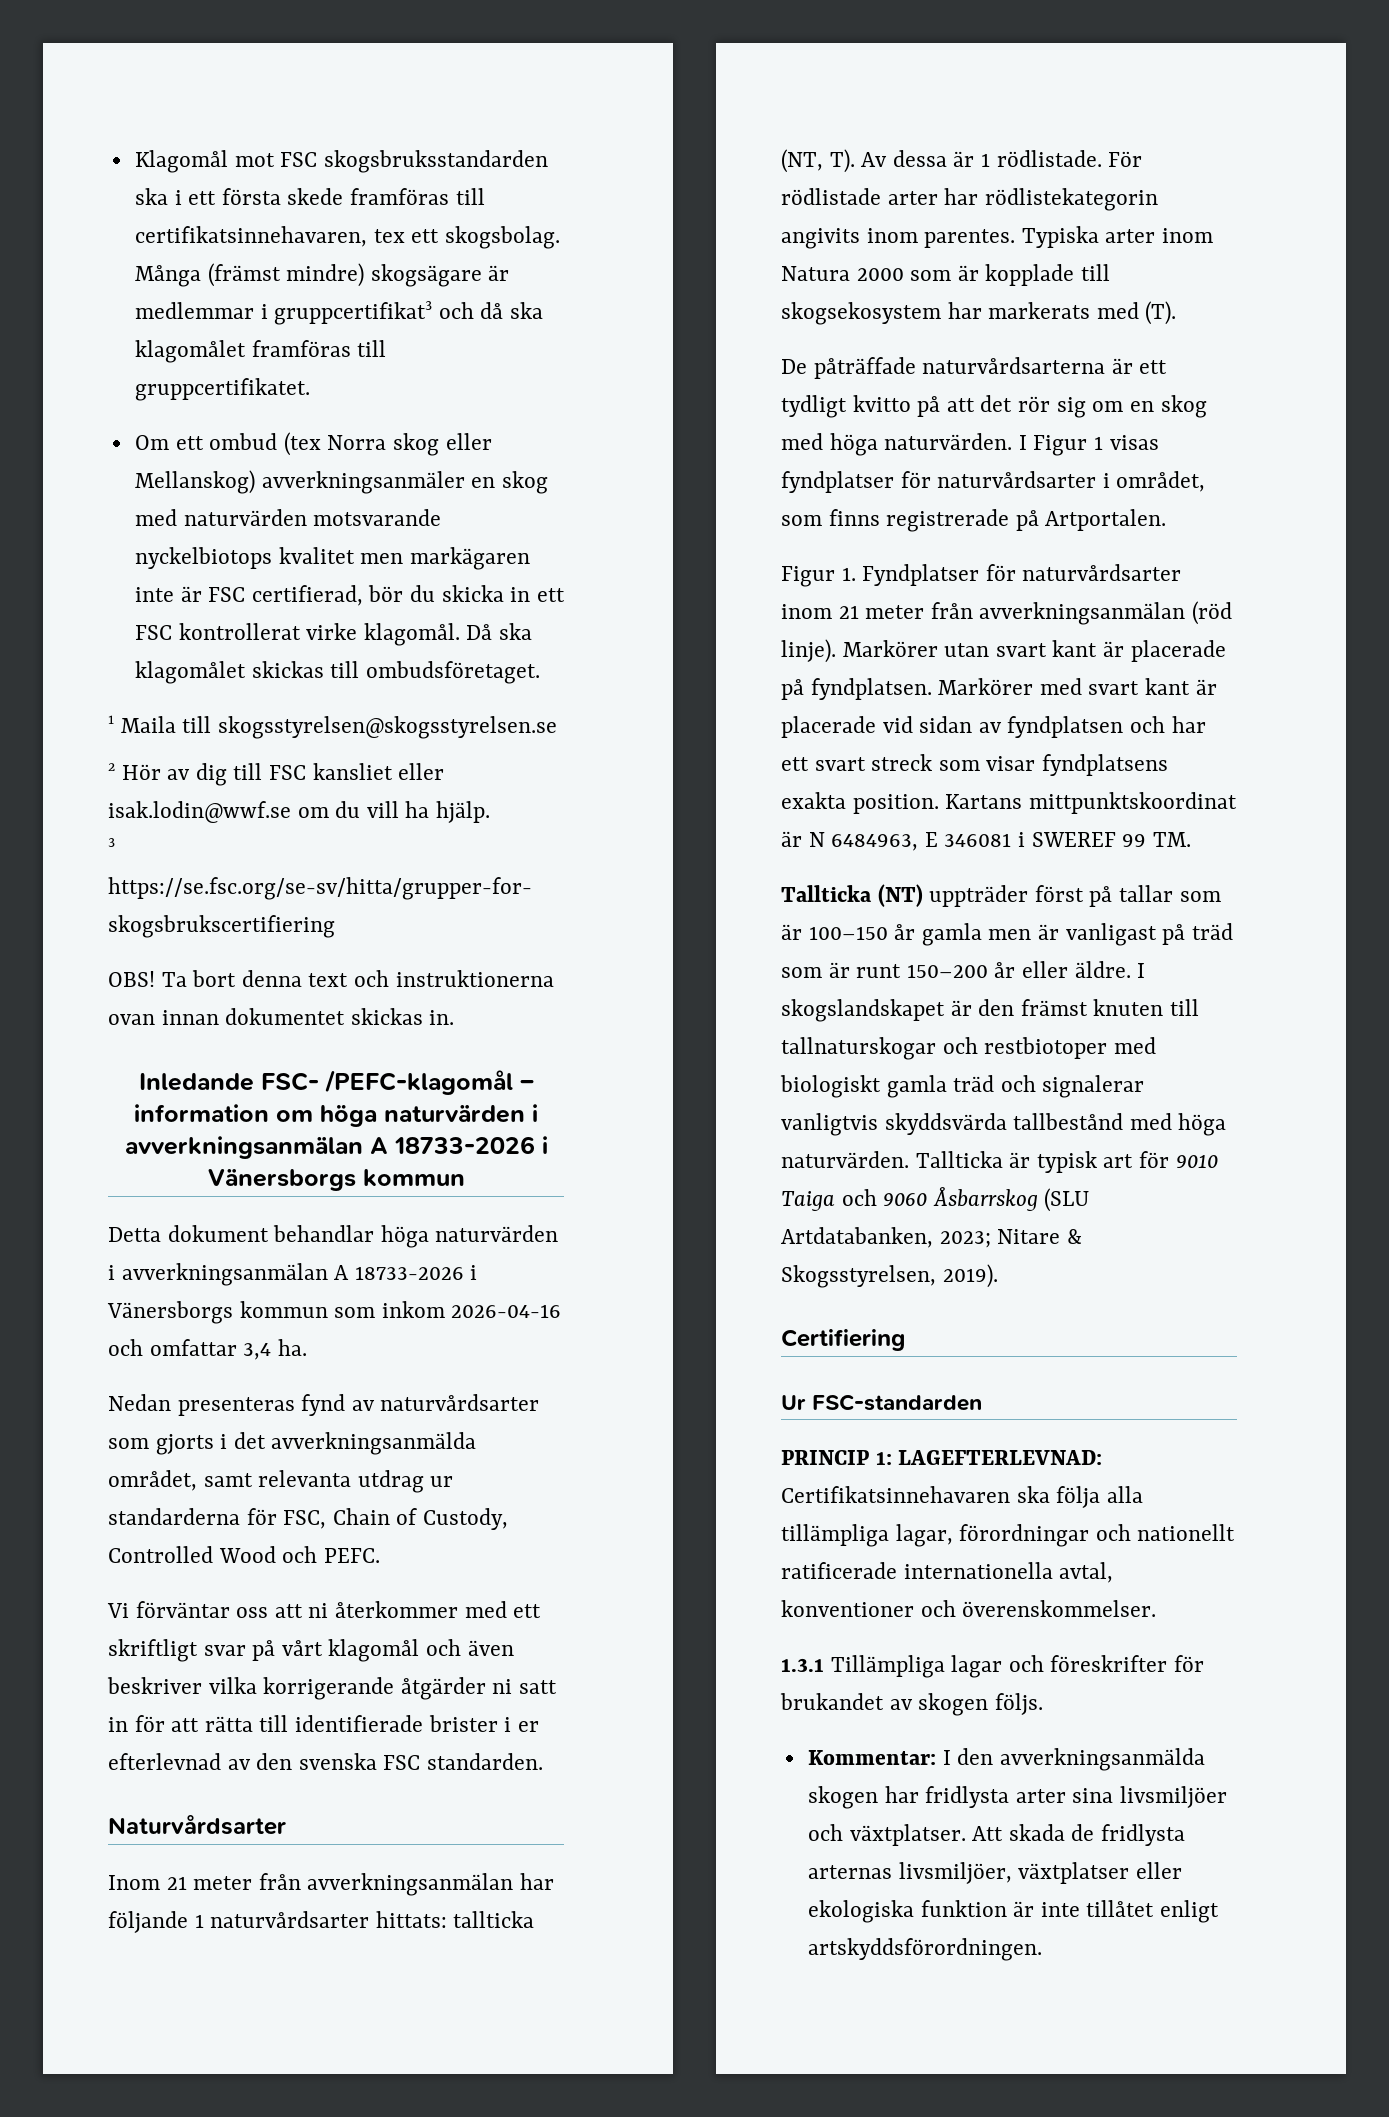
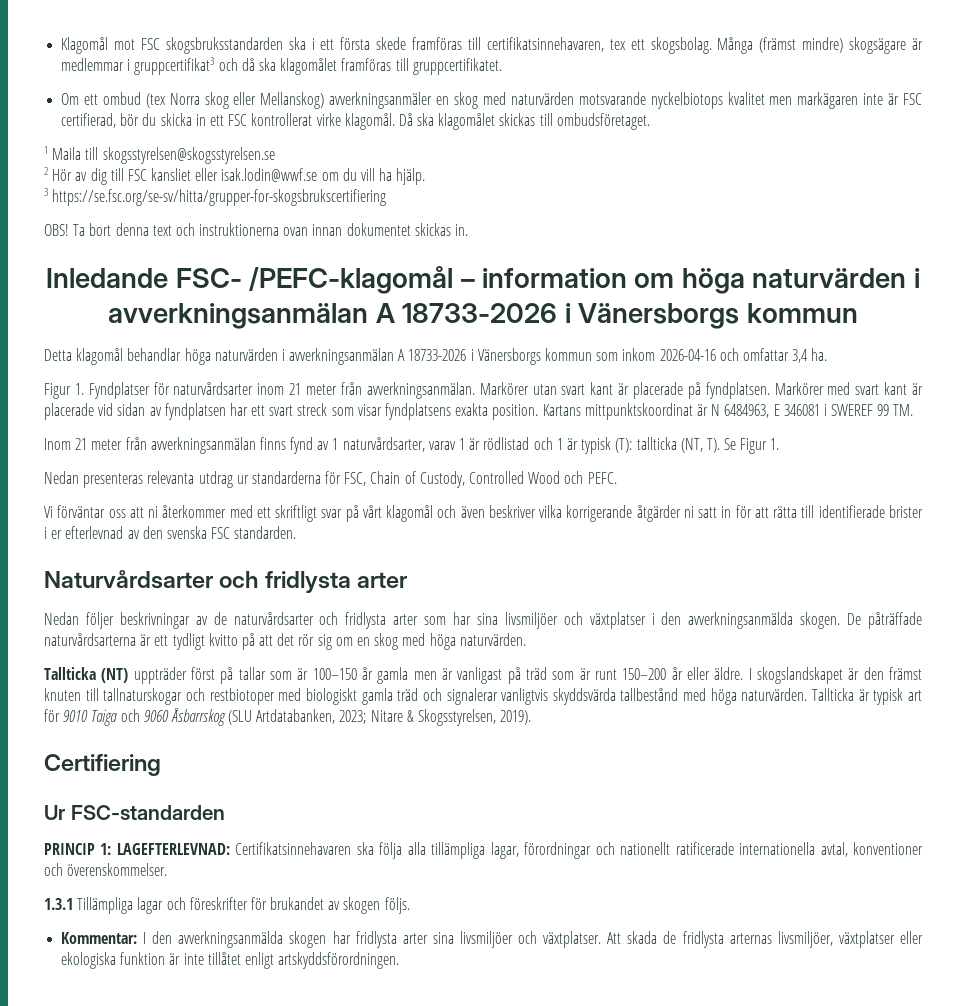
[167,1225,269,1242] dokument -> [76,348,124,365] klagomål
[108,1394,540,1416] [108,1432,477,1455] [108,1470,253,1491] Nedan presenteras fynd av naturvårdsarter som gjorts i det avverkningsanmälda området, samt -> [44,382,924,399] [44,403,914,420] [44,437,780,454] [44,471,144,488] Figur 1. Fyndplatser för naturvårdsarter inom 21 meter från avverkningsanmälan. Markörer utan svart kant är placerade på fyndplatsen. Markörer med svart kant är placerade vid sidan av fyndplatsen har ett svart streck som visar fyndplatsens exakta position. Kartans mittpunktskoordinat är N 6484963, E 346081 i SWEREF 99 TM. // Inom 21 meter från avverkningsanmälan finns fynd av 1 naturvårdsarter, varav 1 är rödlistad och 1 är typisk (T): tallticka (NT, T). Se Figur 1. // Nedan presenteras
[108,1873,555,1896] [108,1911,535,1933] [781,149,1143,173] [781,188,1158,211] [781,226,1214,249] [781,264,1111,286] [781,301,1177,325] // Inom 21 meter från avverkningsanmälan har följande 1 naturvårdsarter hittats: tallticka (NT, T). Av dessa är 1 rödlistade. För rödlistade arter har rödlistekategorin angivits inom parentes. Typiska arter inom Natura 2000 som är kopplade till skogsekosystem har markerats med (T). // -> [219,571,408,593] [44,612,841,629] och fridlysta arter // Nedan följer beskrivningar av de naturvårdsarter och fridlysta arter som har sina livsmiljöer och växtplatser i den avverkningsanmälda skogen.
[1018,435,1159,456] [781,471,1206,493] [781,509,1167,532] [781,564,1182,587] [781,601,1233,625] [781,639,1226,663] [781,678,1217,700] [781,716,1206,738] [781,754,1169,776] [781,792,1237,814] [781,831,1191,851] I Figur 1 visas fyndplatser för naturvårdsarter i området, som finns registrerade på Artportalen. // Figur 1. Fyndplatser för naturvårdsarter inom 21 meter från avverkningsanmälan (röd linje). Markörer utan svart kant är placerade på fyndplatsen. Markörer med svart kant är placerade vid sidan av fyndplatsen och har ett svart streck som visar fyndplatsens exakta position. Kartans mittpunktskoordinat är N 6484963, E 346081 i SWEREF 99 TM. -> (526, 639) none

